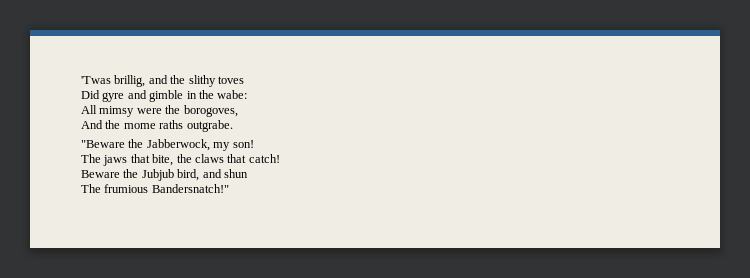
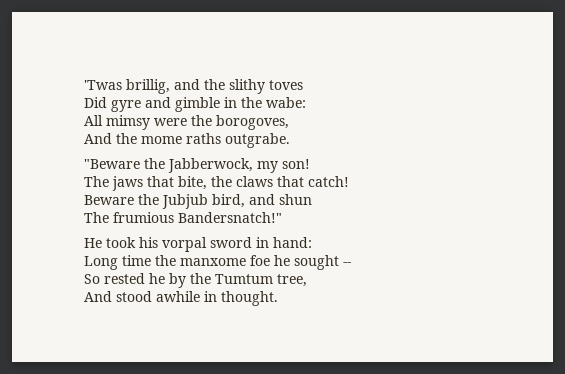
(229, 188) none -> [84,237,312,252] [84,255,351,270] [84,273,307,288] [84,291,278,306] // He took his vorpal sword in hand: // Long time the manxome foe he sought -- // So rested he by the Tumtum tree, // And stood awhile in thought.

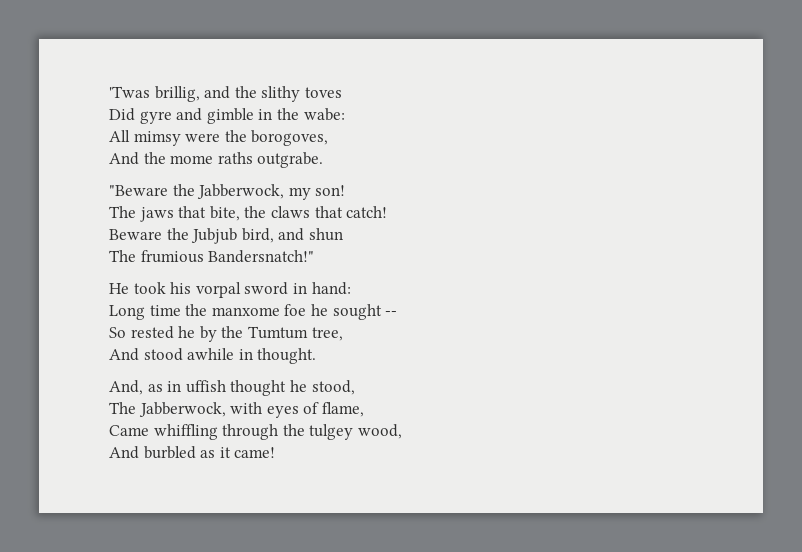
(278, 298) none -> [109,380,355,396] [109,402,364,418] [109,424,402,440] [109,446,276,459] // And, as in uffish thought he stood, // The Jabberwock, with eyes of flame, // Came whiffling through the tulgey wood, // And burbled as it came!

